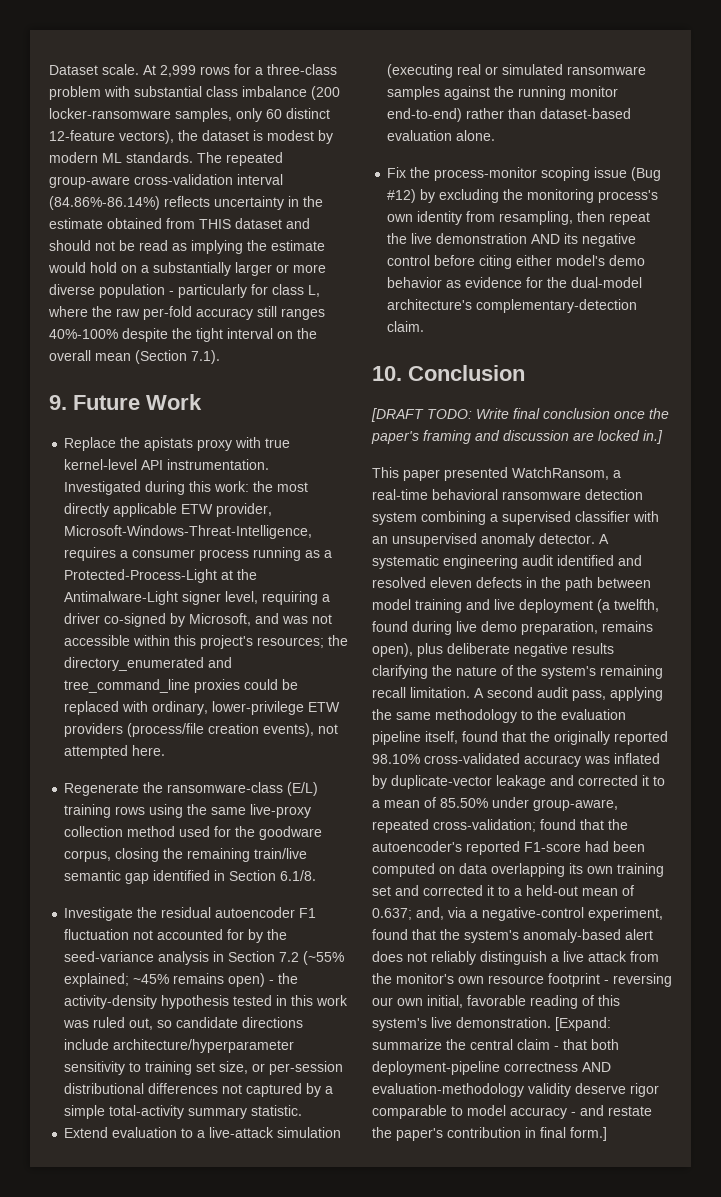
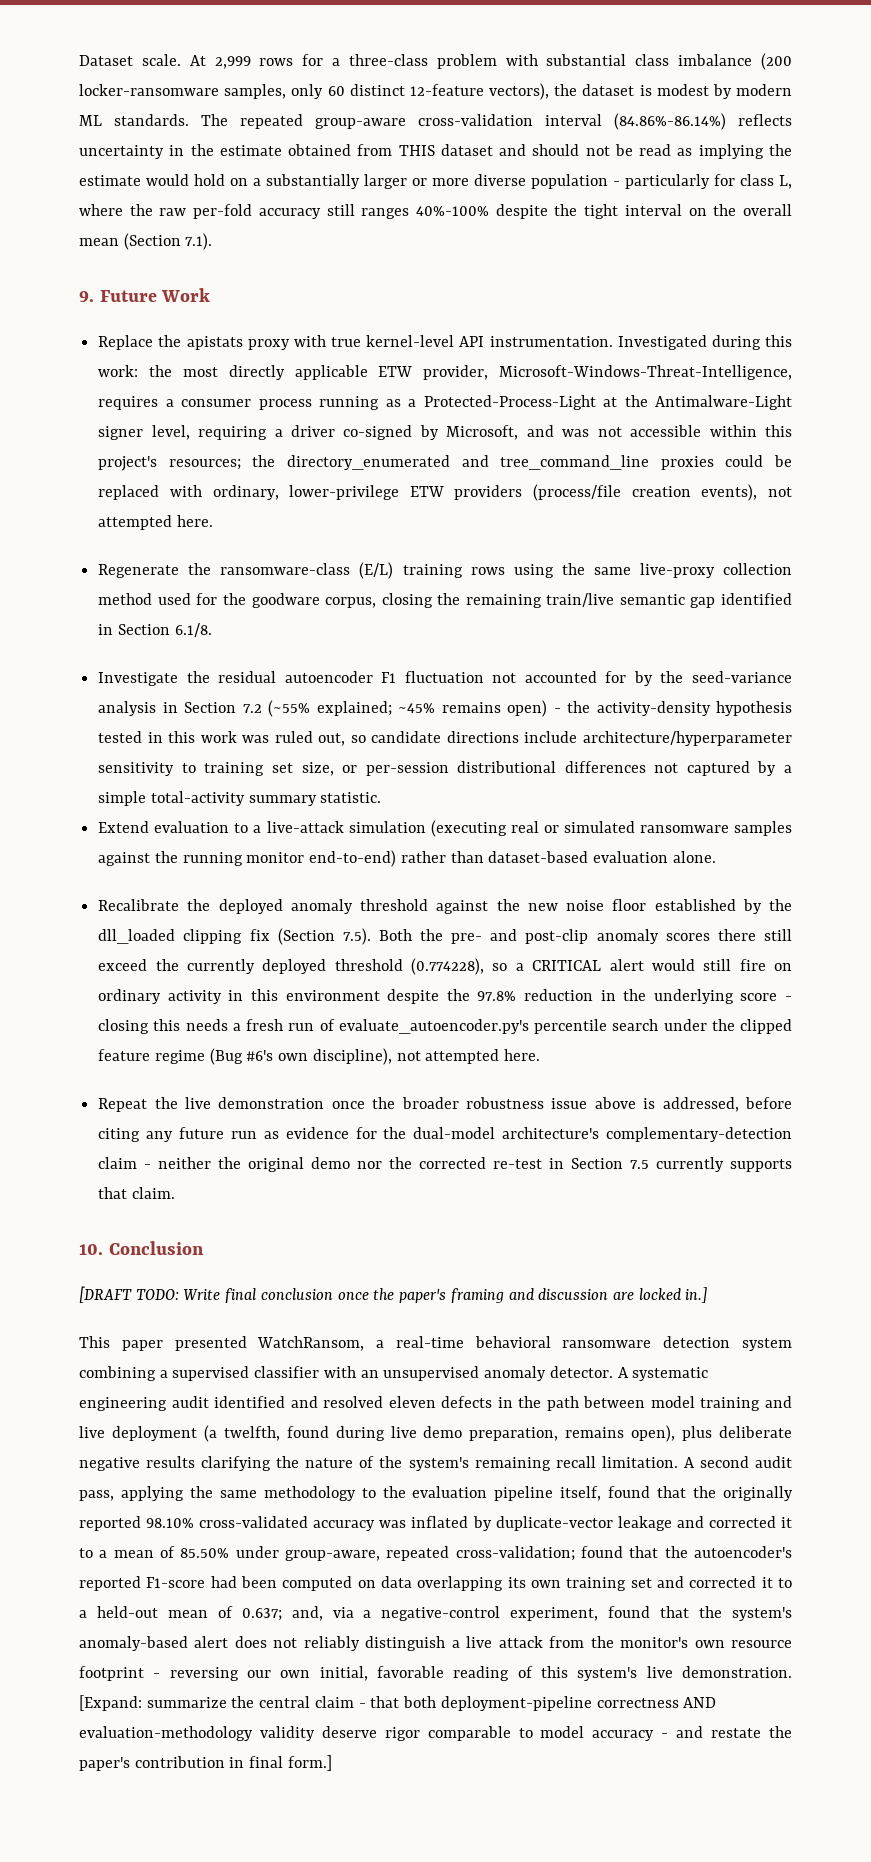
[387,167,662,181] [387,189,659,203] [387,211,651,225] [387,233,637,247] [387,255,646,269] [387,277,443,288] Fix the process-monitor scoping issue (Bug #12) by excluding the monitoring process's own identity from resampling, then repeat the live demonstration AND its negative control before citing either model's demo behavior -> [98,899,792,914] [98,928,793,945] [98,958,793,975] [98,989,792,1004] [98,1019,792,1034] [98,1048,541,1065] [98,1097,793,1112] [98,1127,257,1142] Recalibrate the deployed anomaly threshold against the new noise floor established by the dll_loaded clipping fix (Section 7.5). Both the pre- and post-clip anomaly scores there still exceed the currently deployed threshold (0.774228), so a CRITICAL alert would still fire on ordinary activity in this environment despite the 97.8% reduction in the underlying score - closing this needs a fresh run of evaluate_autoencoder.py's percentile search under the clipped feature regime (Bug #6's own discipline), not attempted here. // Repeat the live demonstration once the broader robustness issue above is addressed, before citing any future run
(638, 306) none -> [98,1157,792,1172] [98,1187,128,1199] claim - neither the original demo nor the corrected re-test in Section 7.5 currently supports that

